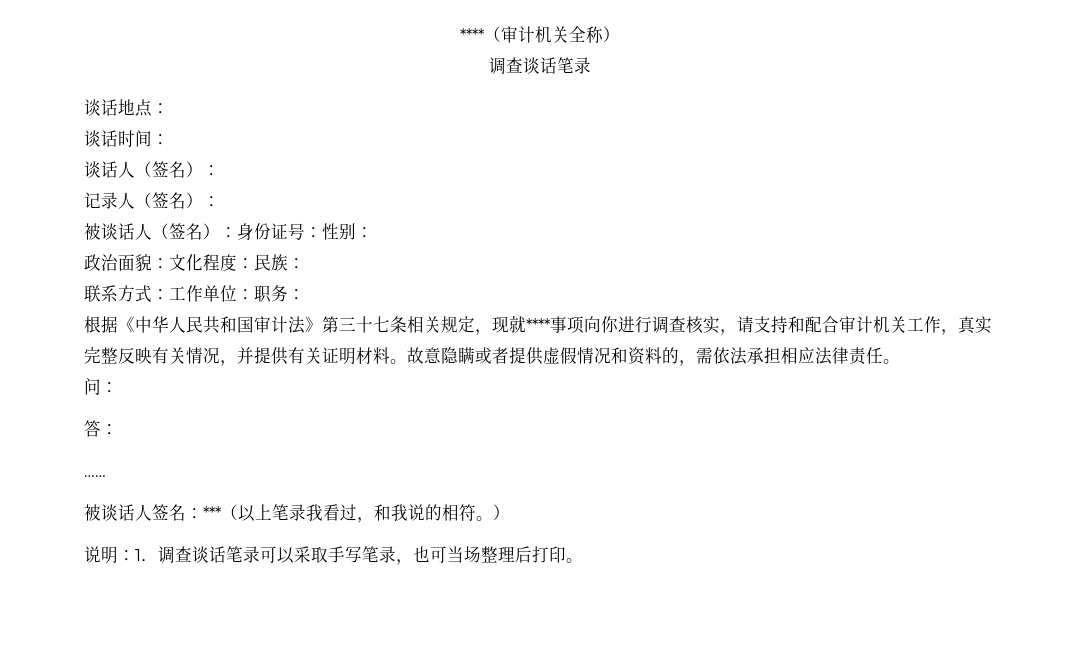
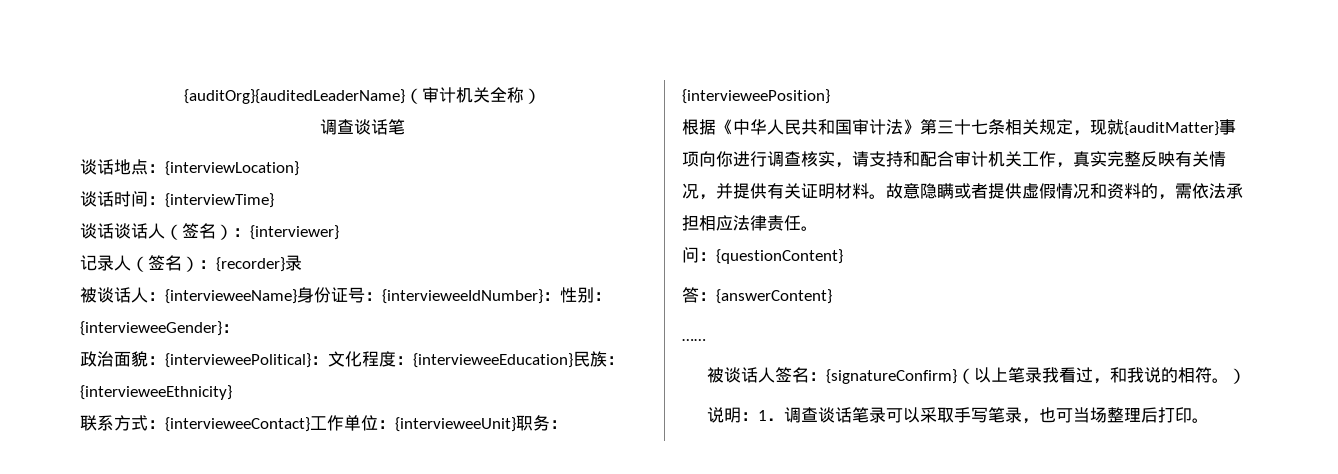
[459,28,484,41] **** -> [184,89,405,104] {auditOrg}{auditedLeaderName}
[573,57,591,74] 录 -> (405, 127) none
(169, 108) none -> [165,161,299,176] {interviewLocation}
[84,161,220,178] // 谈话人（签名）： -> [165,193,274,208] [80,223,339,240] {interviewTime} // 谈话谈话人（签名）：{interviewer}
[84,223,237,240] // 被谈话人（签名）： -> [216,255,302,272] [80,287,297,304] {recorder}录 // 被谈话人：{intervieweeName}
(322, 232) none -> [382,289,560,304] {intervieweeIdNumber}：
(373, 232) none -> [80,321,239,336] {intervieweeGender}：
(169, 263) none -> [165,353,328,368] {intervieweePolitical}：
(254, 263) none -> [413,353,573,368] {intervieweeEducation}
(305, 263) none -> [80,385,232,400] {intervieweeEthnicity}
(169, 294) none -> [165,417,310,432] {intervieweeContact}
(254, 294) none -> [395,417,516,432] {intervieweeUnit}
(305, 294) none -> [682,89,830,104] {intervieweePosition}
[526,318,550,331] **** -> [1124,121,1219,136] {auditMatter}
(118, 387) none -> [716,249,843,264] {questionContent}
(118, 429) none -> [716,289,832,304] {answerContent}
[203,506,221,519] *** -> [826,369,958,384] {signatureConfirm}

